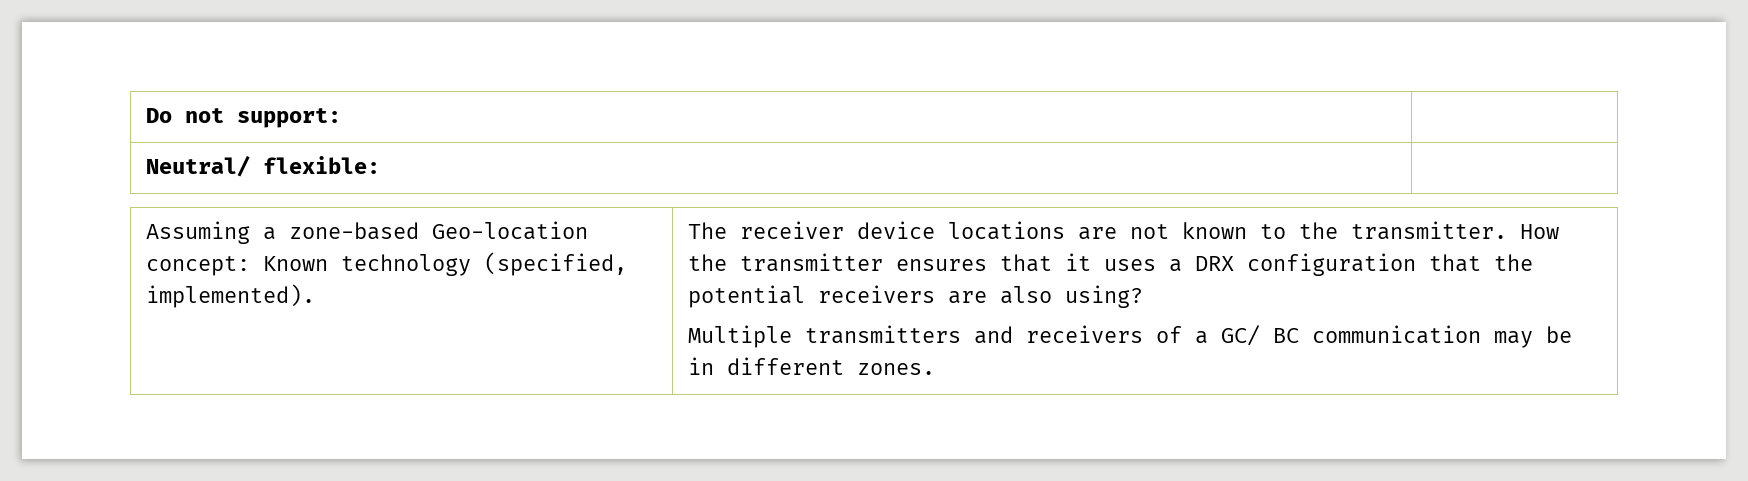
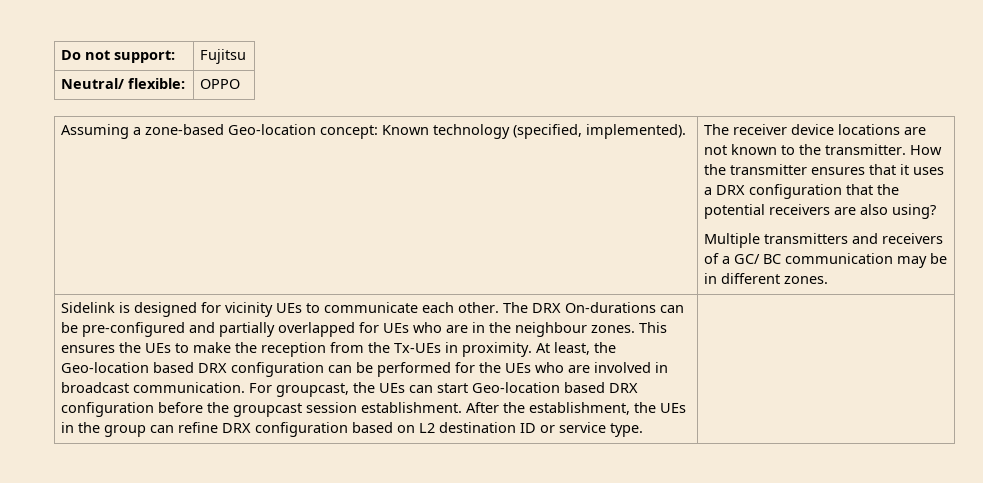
(341, 118) none -> [199,49,246,64] Fujitsu
(380, 165) none -> [199,79,240,89] OPPO
(935, 369) none -> [60,302,684,317] [60,322,667,337] [60,342,616,357] [60,362,668,377] [60,382,638,397] [60,402,686,417] [60,422,643,437] // Sidelink is designed for vicinity UEs to communicate each other. The DRX On-durations can be pre-configured and partially overlapped for UEs who are in the neighbour zones. This ensures the UEs to make the reception from the Tx-UEs in proximity. At least, the Geo-location based DRX configuration can be performed for the UEs who are involved in broadcast communication. For groupcast, the UEs can start Geo-location based DRX configuration before the groupcast session establishment. After the establishment, the UEs in the group can refine DRX configuration based on L2 destination ID or service type. |

